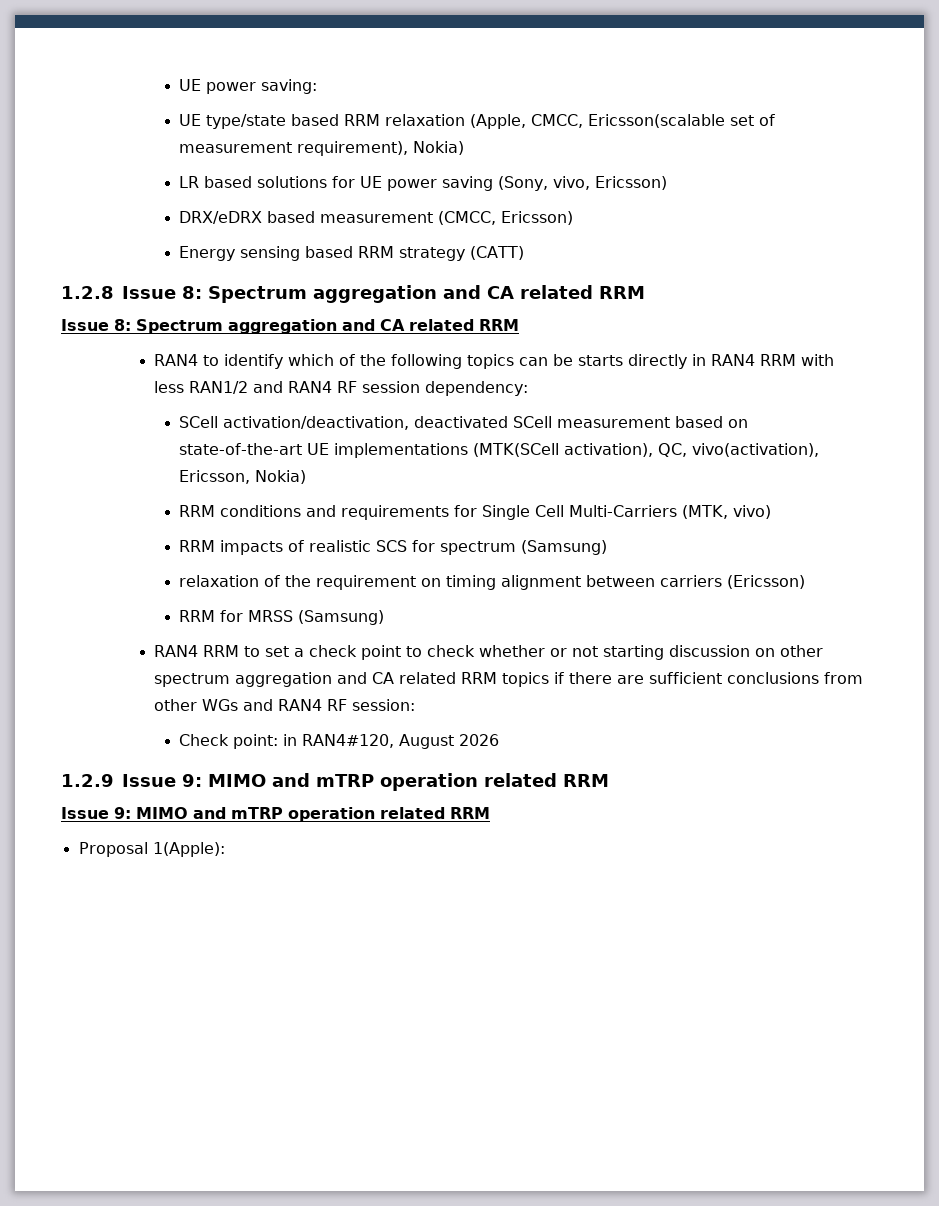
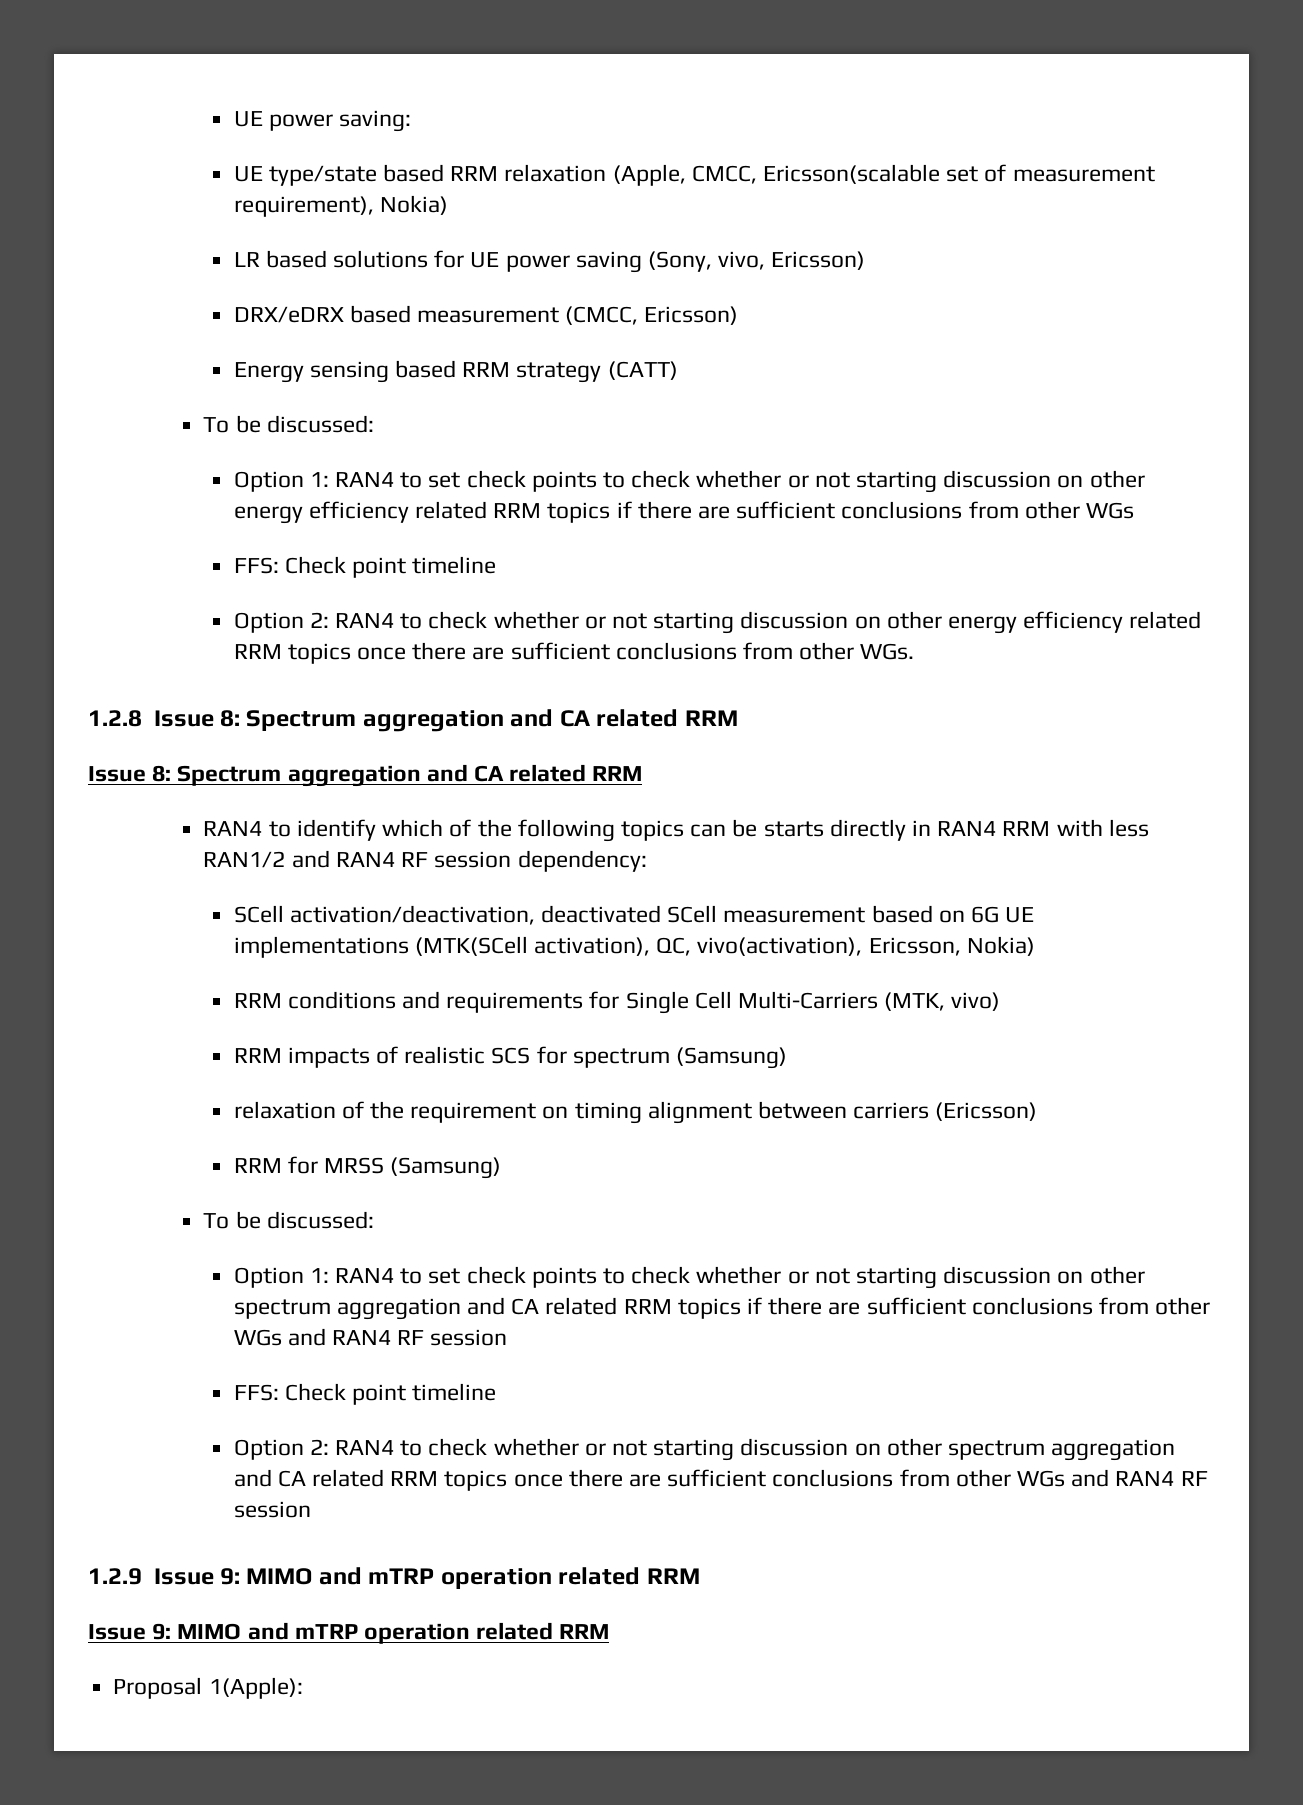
(525, 253) none -> [203,415,374,433] [233,470,1145,493] [233,501,1135,524] [233,556,497,578] [233,611,1202,634] [233,642,915,664] // To be discussed: // Option 1: RAN4 to set check points to check whether or not starting discussion on other energy efficiency related RRM topics if there are sufficient conclusions from other WGs // FFS: Check point timeline // Option 2: RAN4 to check whether or not starting discussion on other energy efficiency related RRM topics once there are sufficient conclusions from other WGs.
[179,443,303,455] state-of-the-art -> [970,906,999,923] 6G
[154,645,402,660] RAN4 RRM to set a check point -> [203,1211,374,1229] [233,1266,597,1288] To be discussed: // Option 1: RAN4 to set check points
[352,699,416,711] [179,734,500,749] session: // Check point: in RAN4#120, August 2026 -> [430,1329,508,1346] [233,1383,497,1405] [233,1438,1176,1461] [233,1469,1208,1491] [233,1501,311,1518] session // FFS: Check point timeline // Option 2: RAN4 to check whether or not starting discussion on other spectrum aggregation and CA related RRM topics once there are sufficient conclusions from other WGs and RAN4 RF session

